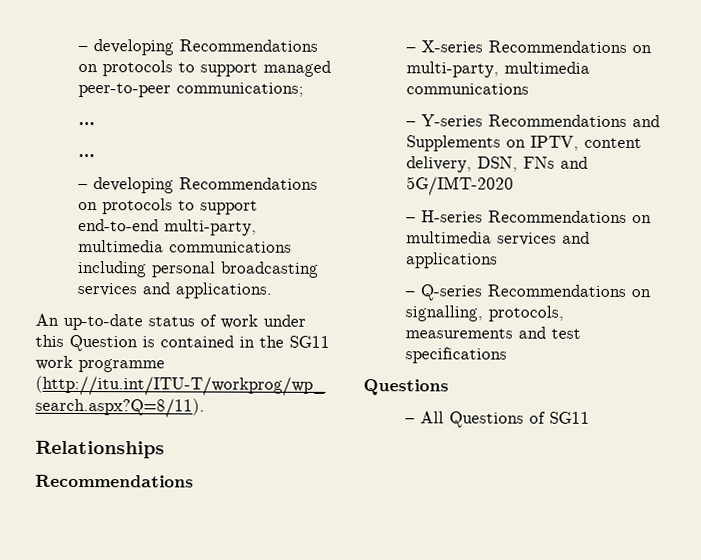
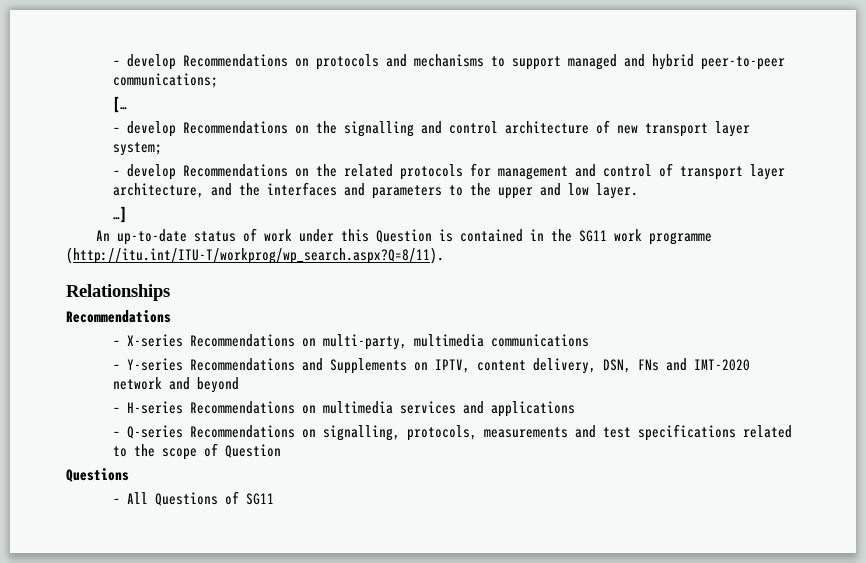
[77,39,318,56] [77,60,173,77] – developing Recommendations on protocols -> [112,54,484,70] – develop Recommendations on protocols and mechanisms
(331, 68) none -> [623,54,694,70] and hybrid
[77,121,95,126] [77,153,95,158] [77,177,318,194] [77,198,258,215] [77,218,257,236] [77,239,292,253] [77,260,319,278] [76,282,272,299] … // … // – developing Recommendations on protocols to support end-to-end multi-party, multimedia communications including personal broadcasting services and applications. -> [112,96,127,113] [112,120,750,137] [112,142,162,156] [112,163,785,180] [112,182,638,199] [112,206,127,223] [… // – develop Recommendations on the signalling and control architecture of new transport layer system; // – develop Recommendations on the related protocols for management and control of transport layer architecture, and the interfaces and parameters to the upper and low layer. // …]
[405,176,514,196] 5G/IMT-2020 -> [693,359,750,371] [112,377,239,393] IMT-2020 network and beyond
(507, 355) none -> [742,425,792,438] [112,443,281,460] related to the scope of Question

